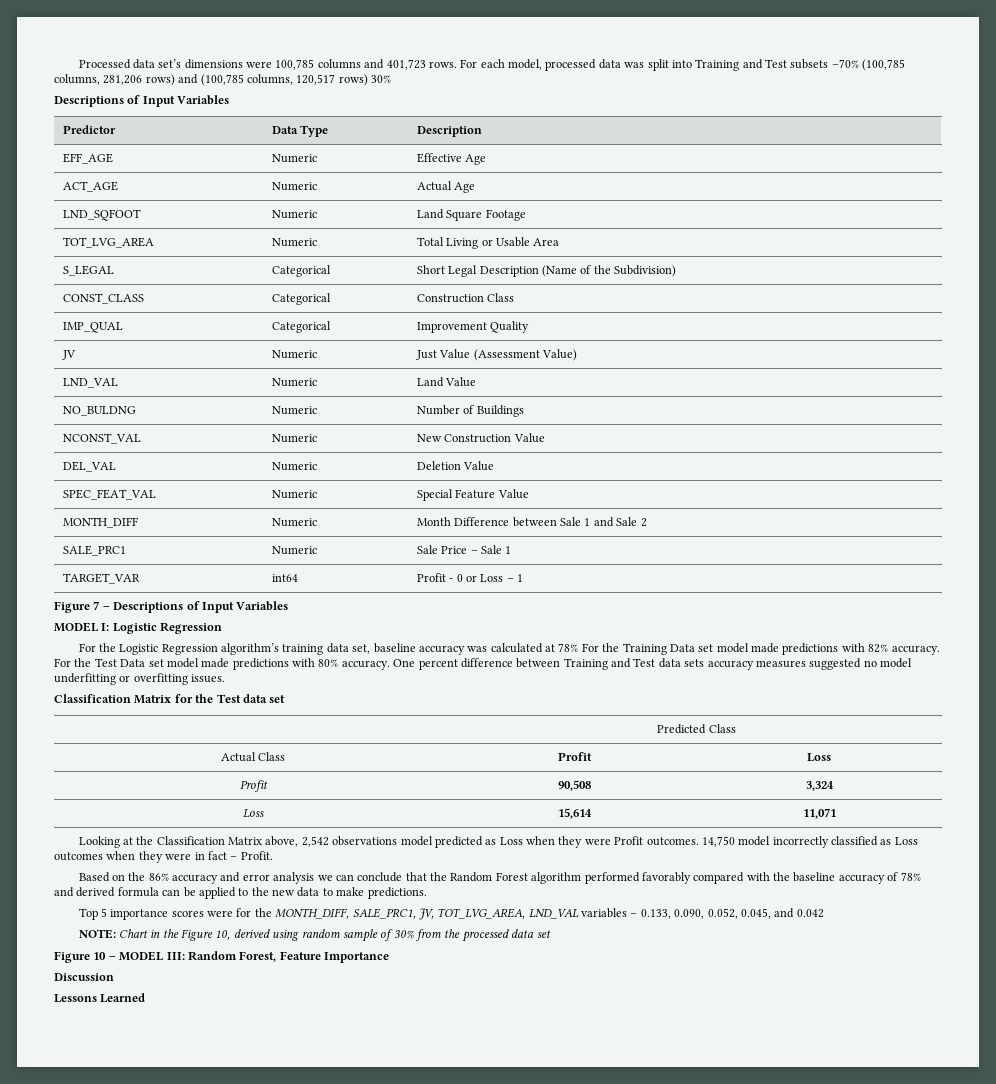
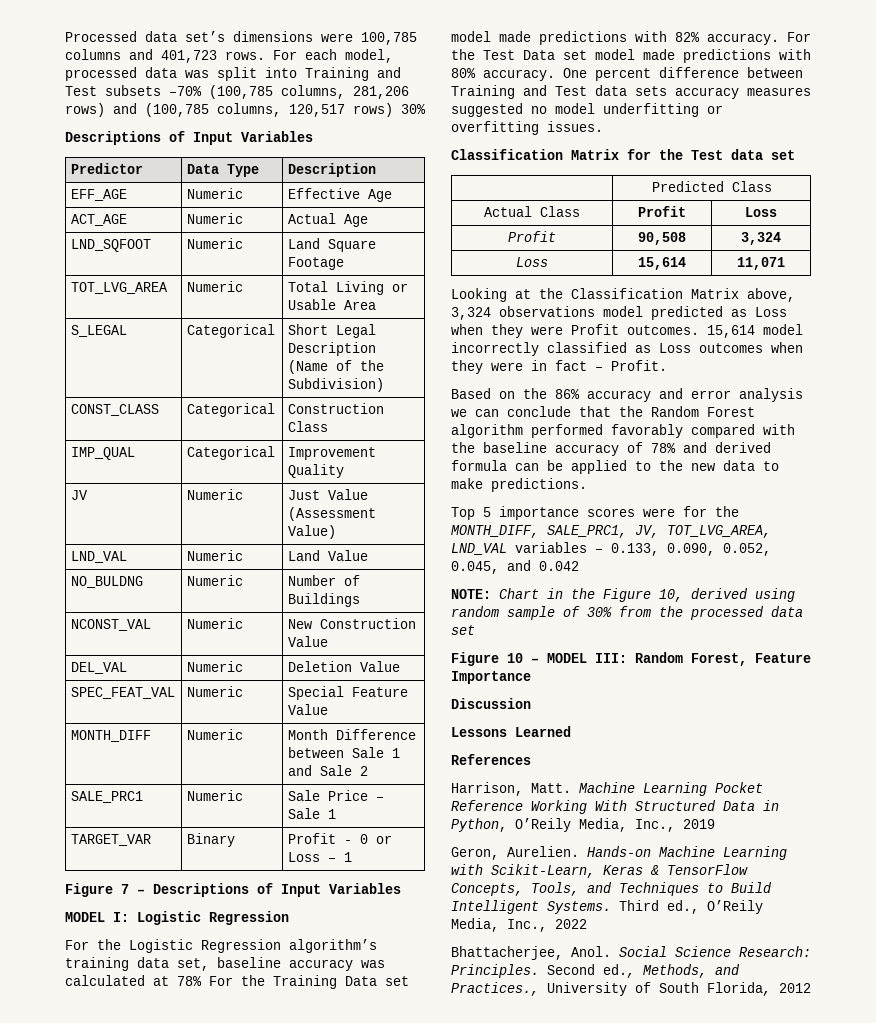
[271,574,298,582] int64 -> [186,833,235,847] Binary
[301,836,329,847] 2,542 -> [451,307,491,320] 3,324
[701,836,735,847] 14,750 -> [707,325,755,338] 15,614
(146, 998) none -> [451,754,531,765] [451,782,763,796] [451,800,779,814] [451,818,715,832] [451,846,787,860] [451,864,748,878] [451,882,772,896] [451,900,763,914] [451,918,587,932] [451,946,811,960] [451,964,740,978] [451,982,811,996] // References // Harrison, Matt. Machine Learning Pocket Reference Working With Structured Data in Python, O’Reily Media, Inc., 2019 // Geron, Aurelien. Hands-on Machine Learning with Scikit-Learn, Keras & TensorFlow Concepts, Tools, and Techniques to Build Intelligent Systems. Third ed., O’Reily Media, Inc., 2022 // Bhattacherjee, Anol. Social Science Research: Principles. Second ed., Methods, and Practices., University of South Florida, 2012

